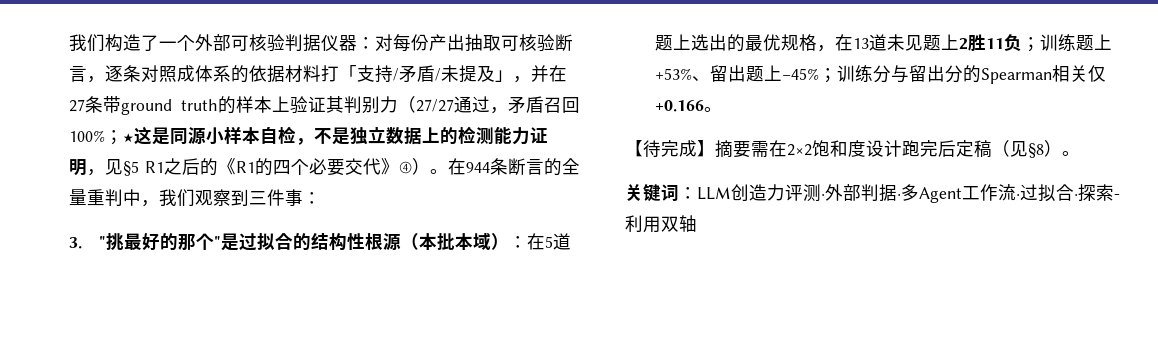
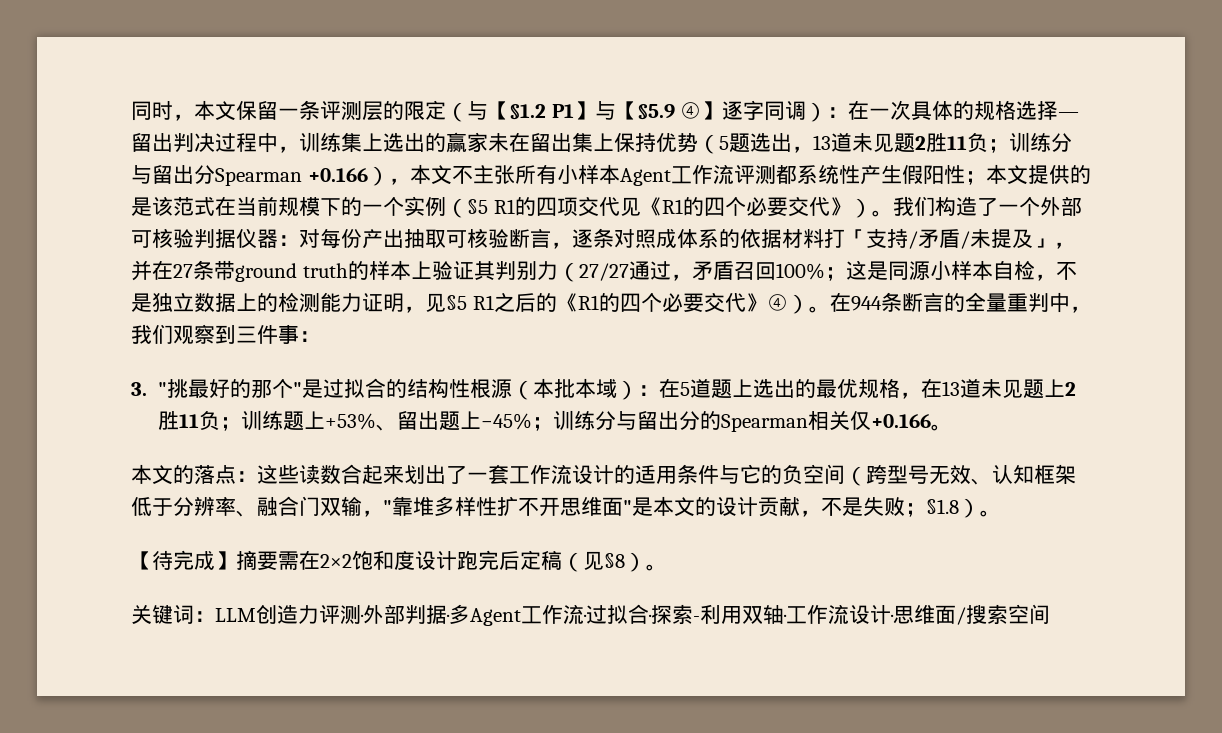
(69, 42) none -> [131,100,1080,122] [131,132,1072,154] [131,164,1091,186] [131,196,893,218] 同时，本文保留一条评测层的限定（与【§1.2 P1】与【§5.9 ④】逐字同调）：在一次具体的规格选择—留出判决过程中，训练集上选出的赢家未在留出集上保持优势（5题选出，13道未见题2胜11负；训练分与留出分Spearman +0.166），本文不主张所有小样本Agent工作流评测都系统性产生假阳性；本文提供的是该范式在当前规模下的一个实例（§5 R1的四项交代见《R1的四个必要交代》）。
[123,133,134,143] ★ -> (846, 274) none
(722, 109) none -> [131,464,1076,486] [131,496,1001,518] // 本文的落点：这些读数合起来划出了一套工作流设计的适用条件与它的负空间（跨型号无效、认知框架低于分辨率、融合门双输，"靠堆多样性扩不开思维面"是本文的设计贡献，不是失败；§1.8）。
(697, 223) none -> [784,604,1050,625] ·工作流设计·思维面/搜索空间

